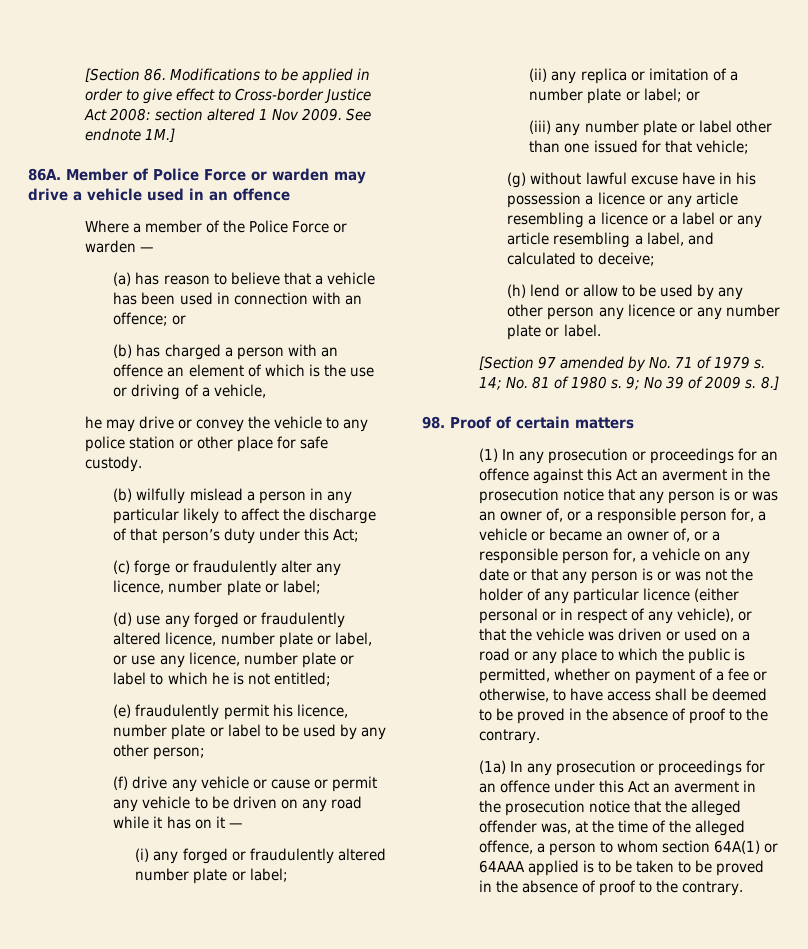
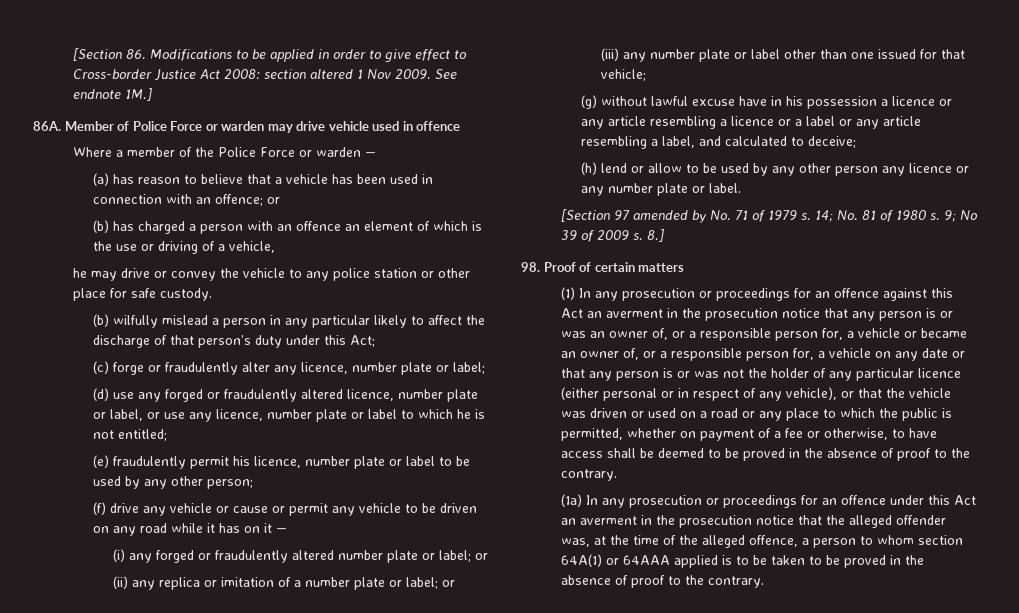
[73,191,82,201] a -> (326, 126) none
[209,191,228,201] an -> (413, 126) none
(288, 875) none -> [474,553,488,560] or

